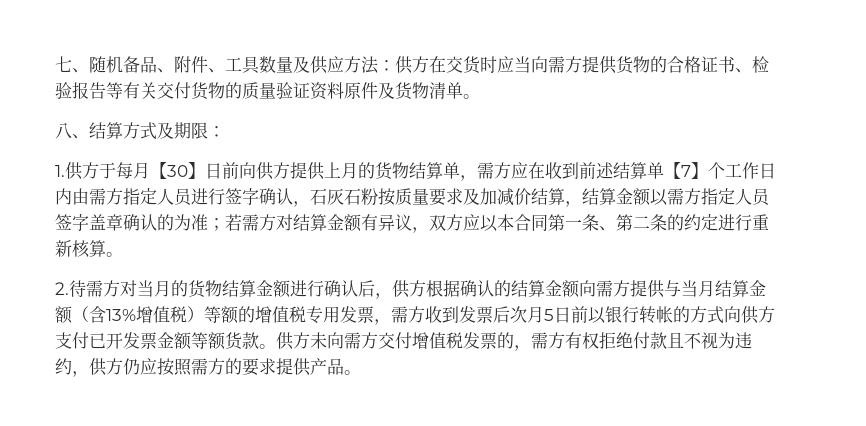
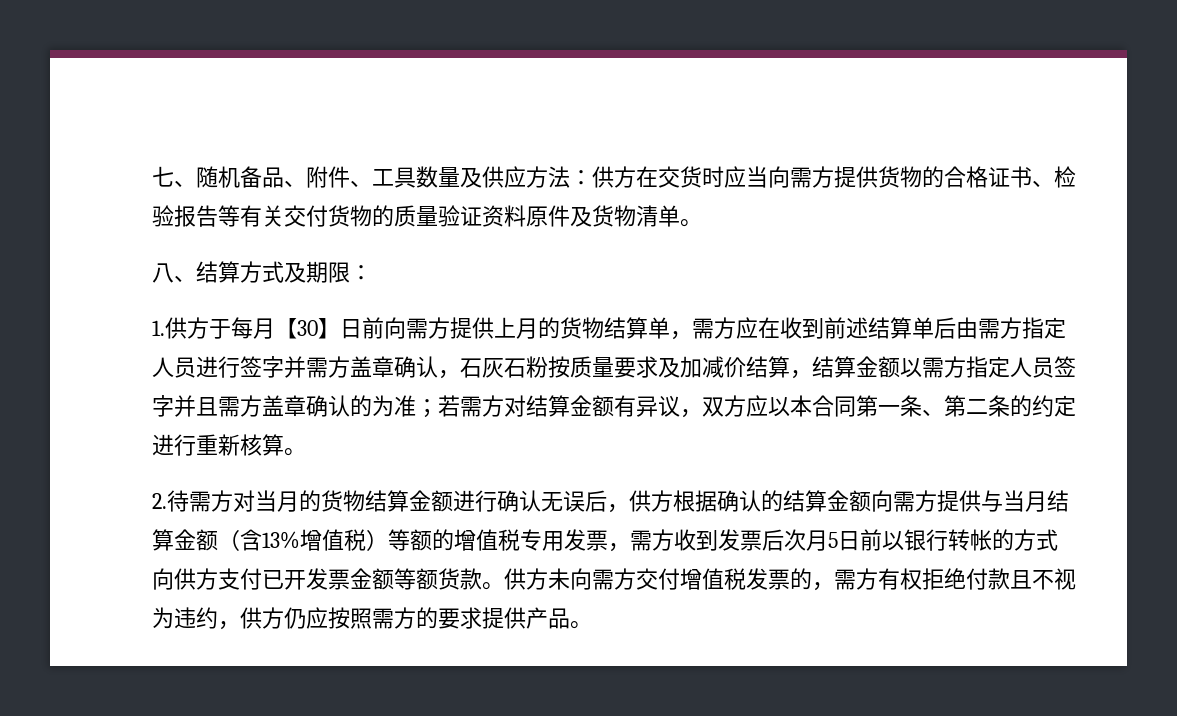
[256,162,274,180] 供 -> [406,318,428,339] 需
[664,162,776,179] [55,188,72,205] 【7】个工作日内 -> [934,317,956,339] 后
(259, 196) none -> [284,356,394,378] 并需方盖章
(89, 222) none -> [174,395,262,417] 并且需方
(358, 288) none -> [541,491,585,512] 无误

